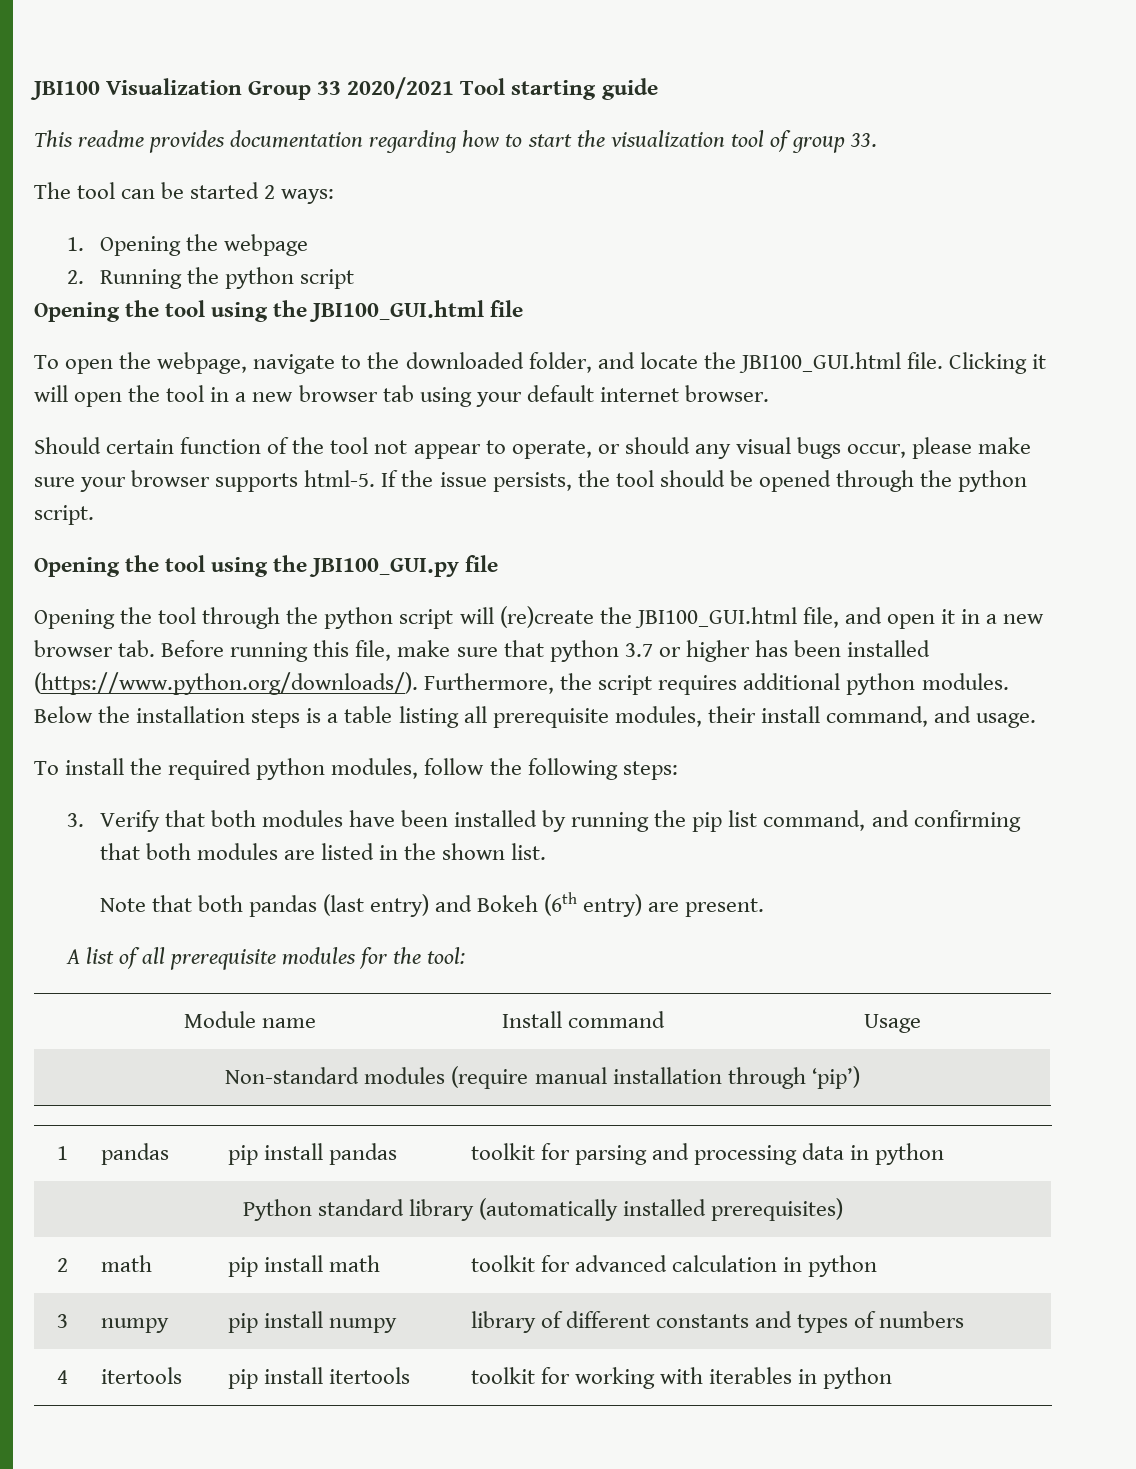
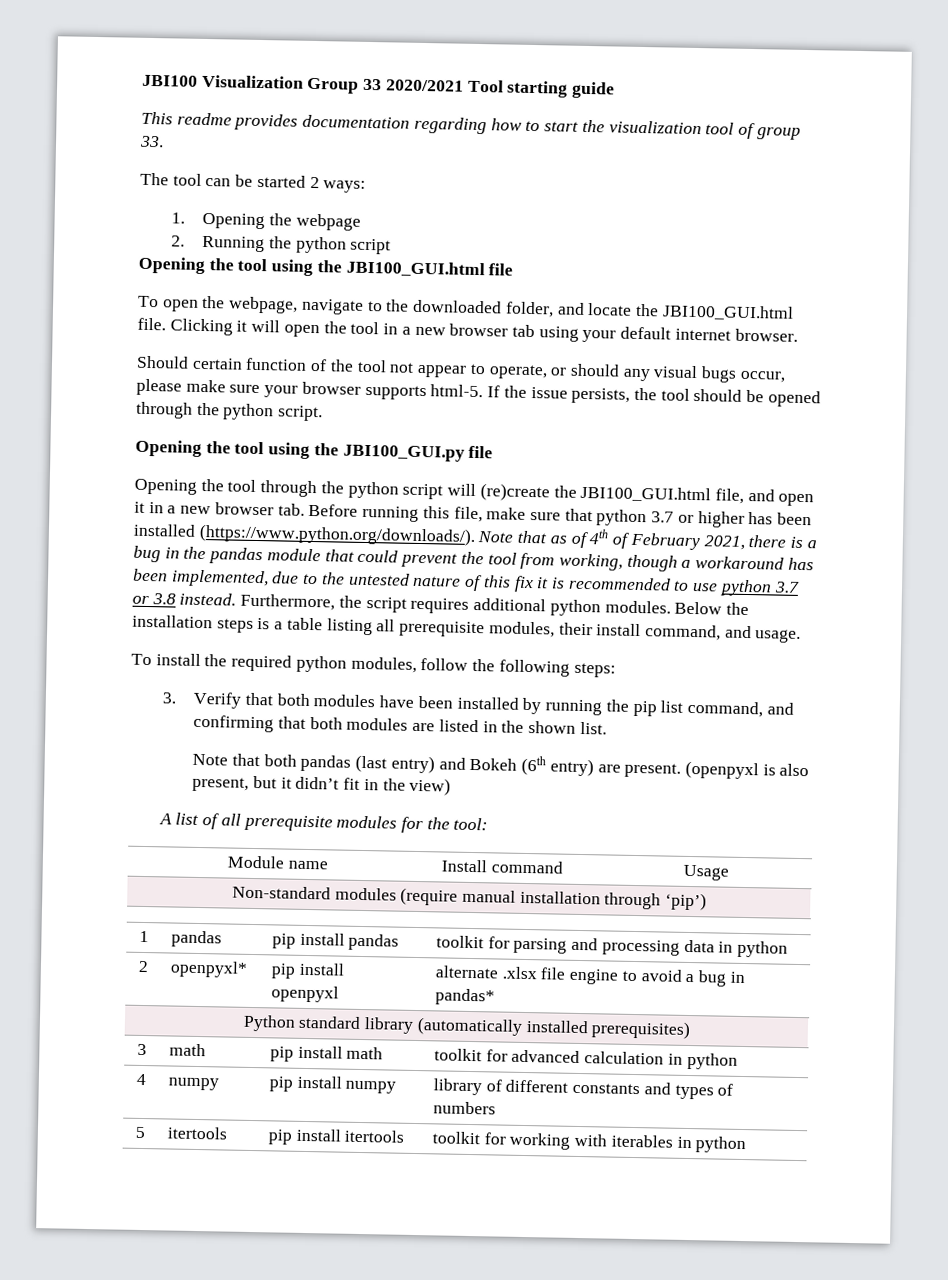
(418, 683) none -> [477,529,817,551] [133,545,814,572] [133,568,800,597] [132,592,237,606] Note that as of 4th of February 2021, there is a bug in the pandas module that could prevent the tool from working, though a workaround has been implemented, due to the untested nature of this fix it is recommended to use python 3.7 or 3.8 instead.
(765, 907) none -> [684,760,810,780] [192,775,452,796] (openpyxl is also present, but it didn’t fit in the view)
(945, 1154) none -> [138,960,150,973] [169,960,248,978] [270,962,345,979] [270,985,339,1003] [434,965,745,987] [434,988,495,1006] // 2 | openpyxl* | pip install openpyxl | alternate .xlsx file engine to avoid a bug in pandas*
[57,1258,69,1272] 2 -> [137,1043,148,1056] 3
[57,1314,69,1328] 3 -> [136,1073,147,1086] 4
[57,1370,69,1384] 4 -> [135,1126,147,1139] 5

